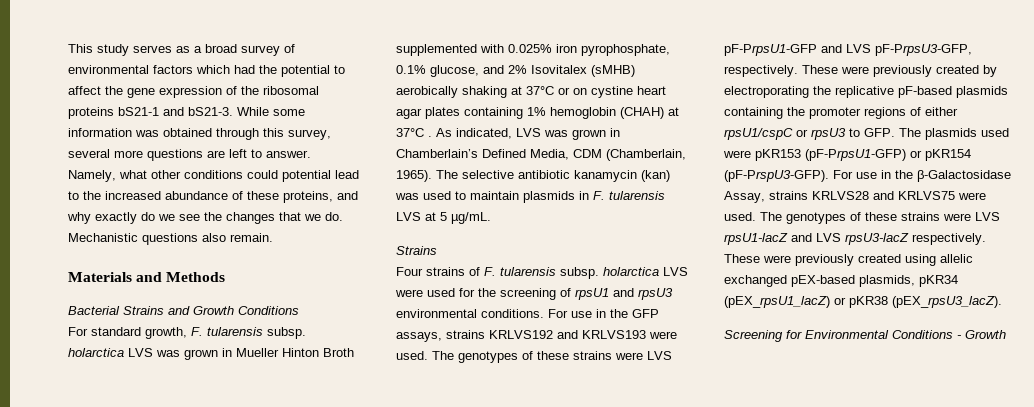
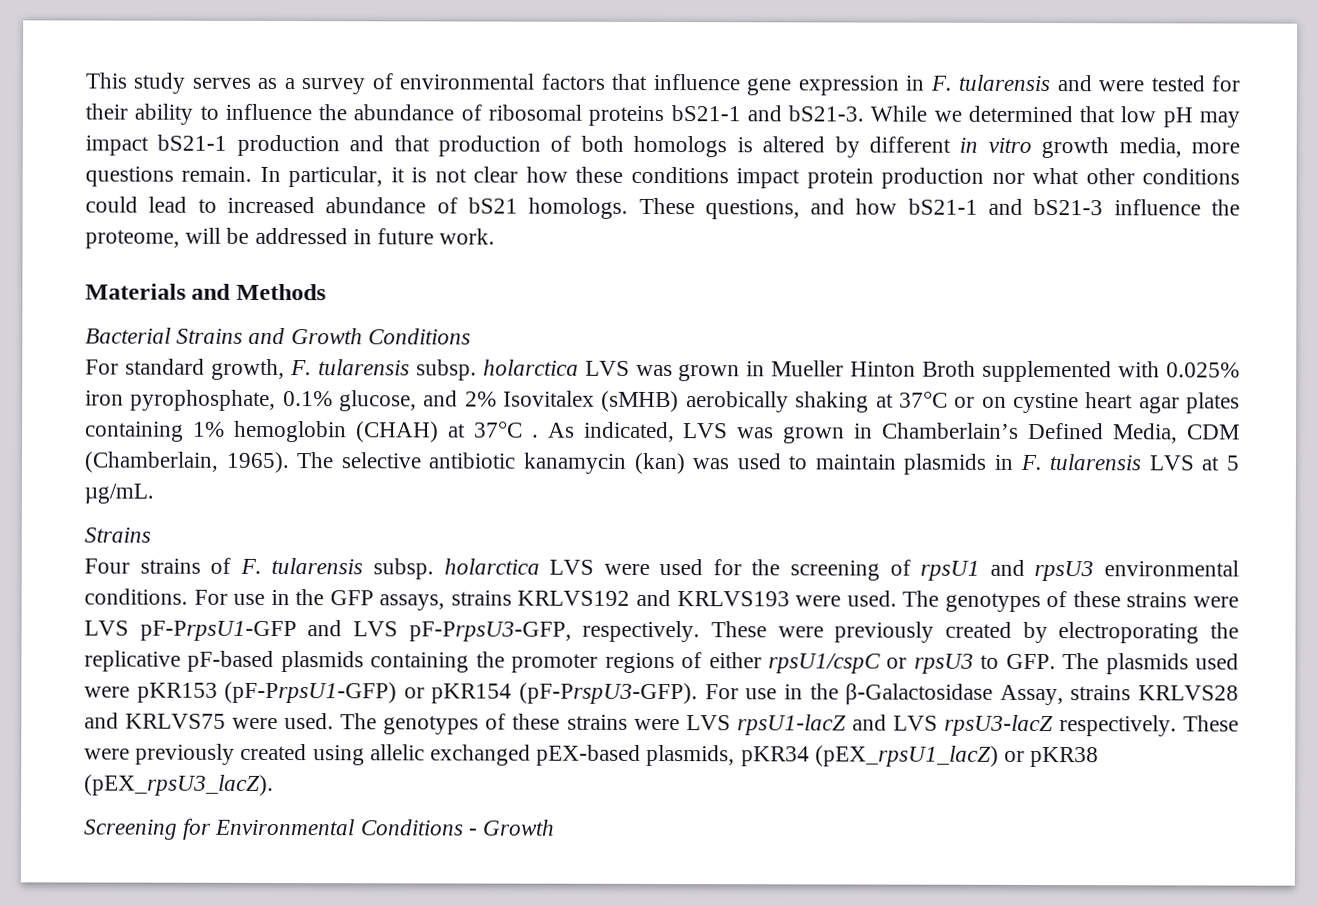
[205,44,237,53] broad -> (295, 84) none
[196,65,345,77] [68,86,259,98] which had the potential to affect the gene expression of the -> [611,73,1241,96] [85,103,482,125] that influence gene expression in F. tularensis and were tested for their ability to influence the abundance of
[273,109,305,116] [68,128,331,140] [68,149,311,161] [68,170,116,182] some information was obtained through this survey, several more questions are left to answer. Namely, -> [933,105,1241,128] [85,134,1240,159] [85,166,1025,189] we determined that low pH may impact bS21-1 production and that production of both homologs is altered by different in vitro growth media, more questions remain. In particular, it is not clear how these conditions impact protein production nor
[282,170,331,182] potential -> (138, 204) none
[83,191,101,200] the -> (217, 205) none
[247,191,358,203] [67,212,343,224] [68,233,273,245] these proteins, and why exactly do we see the changes that we do. Mechanistic questions also remain. -> [467,197,1240,220] [85,227,496,249] bS21 homologs. These questions, and how bS21-1 and bS21-3 influence the proteome, will be addressed in future work.

